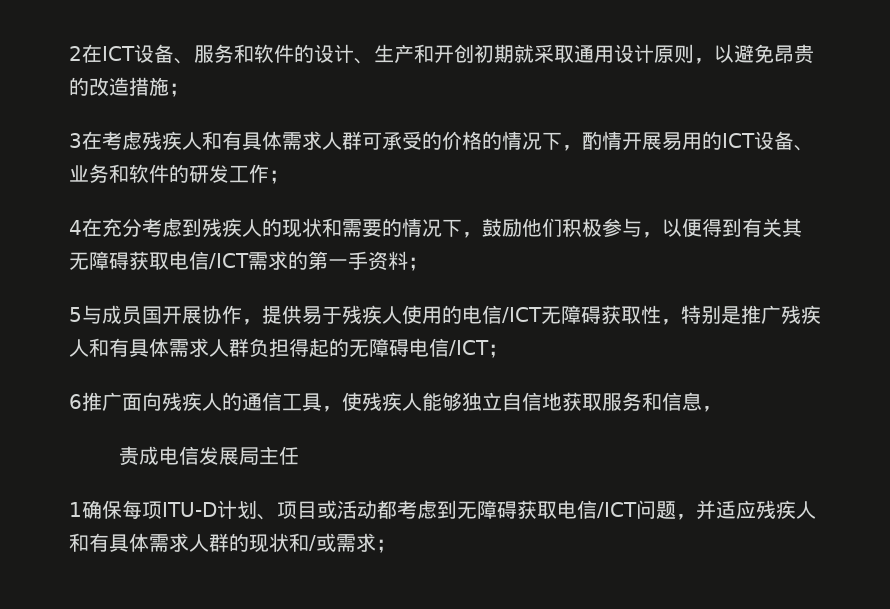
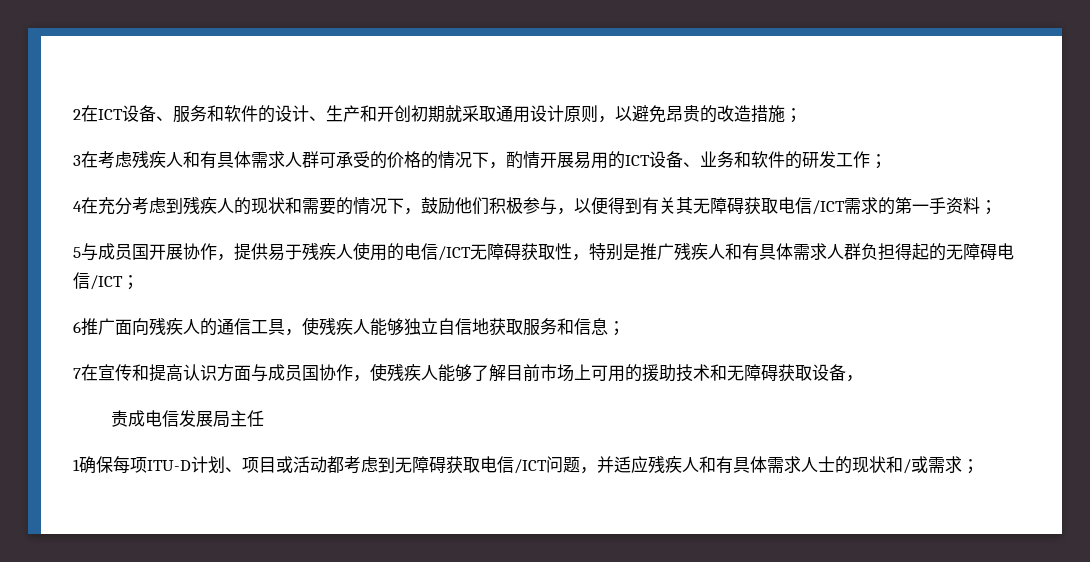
(702, 401) none -> [608,321,625,336] [73,363,846,382] ； // 7在宣传和提高认识方面与成员国协作，使残疾人能够了解目前市场上可用的援助技术和无障碍获取设备
[209,533,229,552] 群 -> [818,456,835,472] 士

